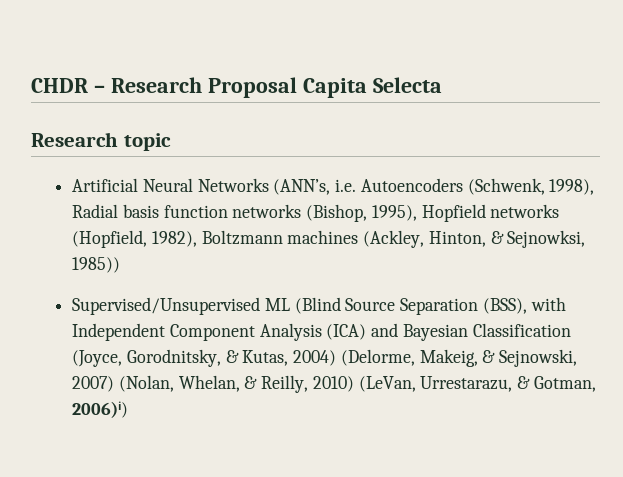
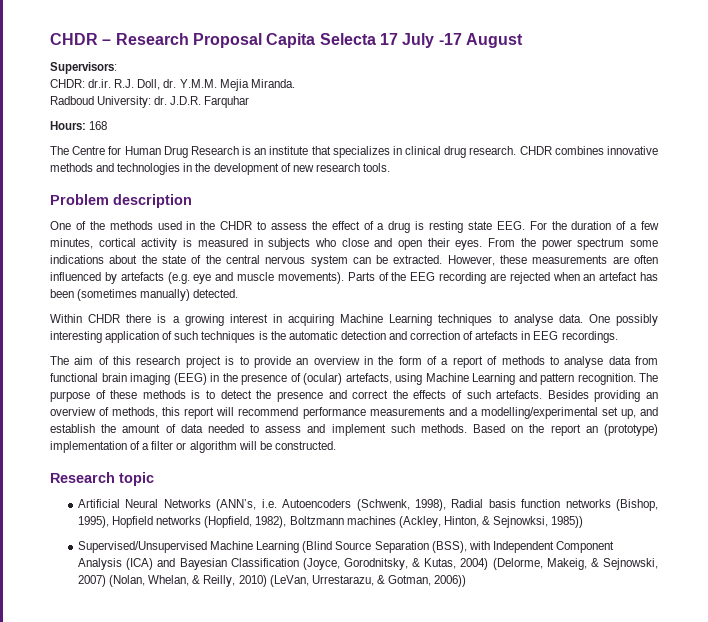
(442, 85) none -> [379,33,523,48] [50,62,117,74] [50,79,295,91] [50,96,250,108] [50,121,108,130] [50,146,659,158] [50,163,390,175] [50,194,192,208] [50,221,659,233] [50,238,658,250] [50,255,658,267] [50,272,658,284] [50,289,239,301] [50,314,658,326] [50,331,618,343] [50,356,659,368] [50,373,658,385] [50,390,658,402] [50,407,658,419] [50,424,658,436] [50,441,336,453] 17 July -17 August // Supervisors: // CHDR: dr.ir. R.J. Doll, dr. Y.M.M. Mejia Miranda. // Radboud University: dr. J.D.R. Farquhar // Hours: 168 // The Centre for Human Drug Research is an institute that specializes in clinical drug research. CHDR combines innovative methods and technologies in the development of new research tools. // Problem description // One of the methods used in the CHDR to assess the effect of a drug is resting state EEG. For the duration of a few minutes, cortical activity is measured in subjects who close and open their eyes. From the power spectrum some indications about the state of the central nervous system can be extracted. However, these measurements are often influenced by artefacts (e.g. eye and muscle movements). Parts of the EEG recording are rejected when an artefact has been (sometimes manually) detected. // Within CHDR there is a growing interest in acquiring Machine Learning techniques to analyse data. One possibly interesting application of such techniques is the automatic detection and correction of artefacts in EEG recordings. // The aim of this research project is to provide an overview in the form of a report of methods to analyse data from functional brain imaging (EEG) in the presence of (ocular) artefacts, using Machine Learning and pattern recognition. The purpose of these methods is to detect the presence and correct the effects of such artefacts. Besides providing an overview of methods, this report will recommend performance measurements and a modelling/experimental set up, and establish the amount of data needed to assess and implement such methods. Based on the report an (prototype) implementation of a filter or algorithm will be constructed.
[264,298,290,311] ML -> [210,541,300,553] Machine Learning
[72,401,129,418] 2006)ⁱ) -> [434,575,467,587] 2006))

